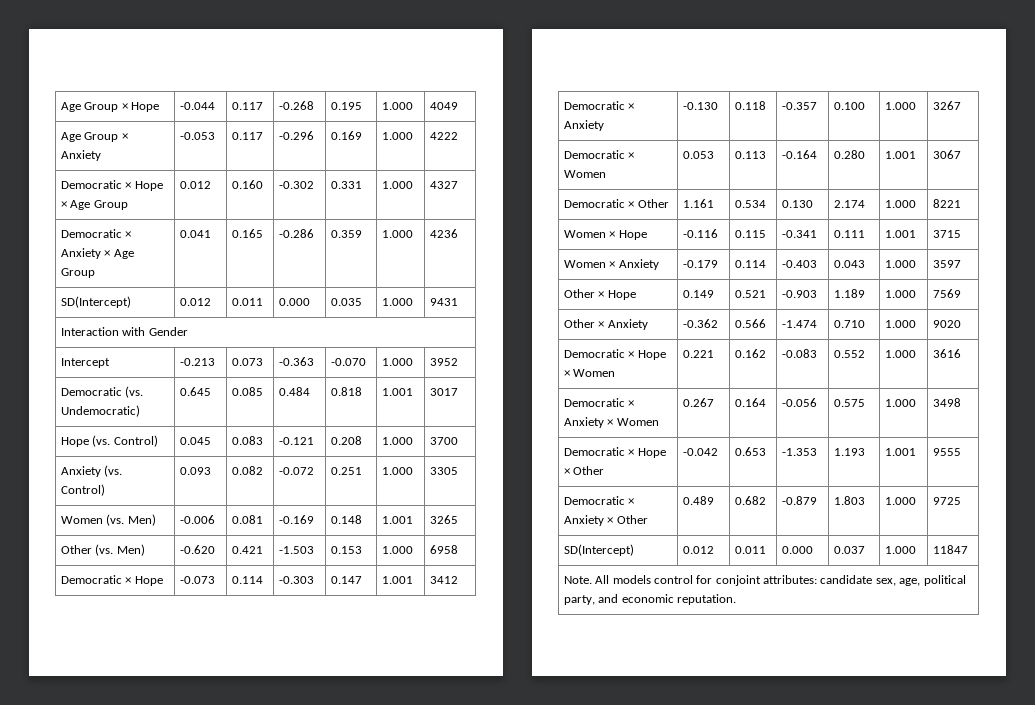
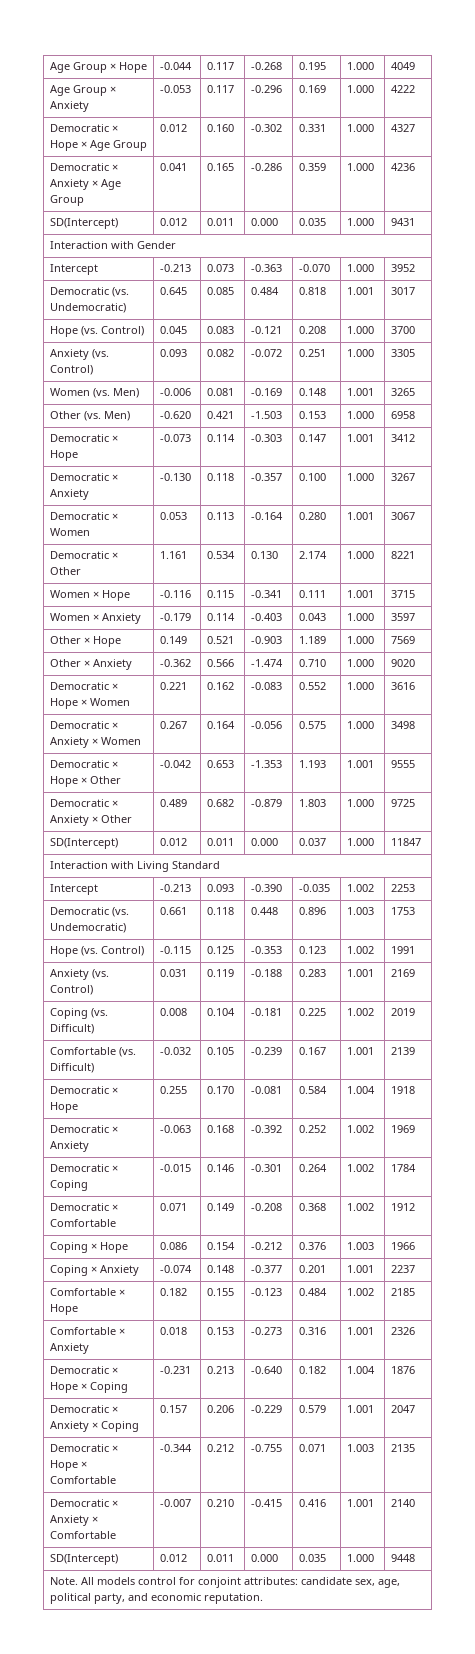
(968, 549) none -> [49,861,220,872] [49,884,98,895] [159,884,191,892] [206,884,234,892] [250,884,282,892] [298,884,330,892] [346,884,374,892] [390,884,415,892] [49,907,129,917] [49,923,126,933] [159,907,187,915] [206,907,234,915] [250,907,278,915] [298,907,326,915] [346,907,374,915] [390,907,415,915] [49,946,144,957] [159,946,191,954] [206,946,234,954] [250,946,282,954] [298,946,326,954] [346,946,374,954] [390,946,415,954] [49,969,109,980] [49,985,93,995] [159,969,187,977] [206,969,234,977] [250,969,282,977] [298,969,326,977] [346,969,374,977] [390,969,415,977] [49,1008,108,1019] [49,1024,94,1034] [159,1008,187,1016] [206,1008,235,1016] [250,1008,282,1016] [298,1008,326,1016] [346,1008,374,1016] [390,1008,415,1016] [49,1047,136,1057] [49,1063,94,1073] [159,1047,191,1055] [206,1047,234,1055] [250,1047,282,1055] [298,1047,326,1055] [346,1047,374,1055] [390,1047,415,1055] [49,1086,118,1094] [49,1102,78,1113] [159,1086,187,1094] [206,1086,234,1094] [250,1086,282,1094] [298,1086,327,1094] [346,1086,375,1094] [390,1086,415,1094] [49,1125,118,1133] [49,1141,89,1152] [159,1125,191,1133] [206,1125,234,1133] [250,1125,282,1133] [298,1125,326,1133] [346,1125,374,1133] [390,1125,415,1133] [49,1164,118,1172] [49,1180,88,1191] [159,1164,191,1172] [206,1164,234,1172] [250,1164,282,1172] [298,1164,327,1172] [346,1164,374,1172] [390,1164,416,1172] [49,1203,118,1211] [49,1219,116,1227] [159,1203,187,1211] [206,1203,234,1211] [250,1203,282,1211] [298,1203,326,1211] [346,1203,374,1211] [390,1203,415,1211] [49,1242,128,1253] [159,1242,187,1250] [206,1242,235,1250] [250,1242,282,1250] [298,1242,326,1250] [346,1242,374,1250] [390,1242,415,1250] [49,1265,139,1276] [159,1265,192,1273] [206,1265,234,1273] [250,1265,282,1273] [298,1265,326,1273] [346,1265,374,1273] [390,1265,415,1273] [49,1288,125,1296] [49,1304,78,1315] [159,1288,187,1296] [206,1288,234,1296] [250,1288,282,1296] [298,1288,327,1296] [346,1288,374,1296] [390,1288,415,1296] [49,1327,125,1335] [49,1343,89,1354] [159,1327,187,1335] [206,1327,234,1335] [250,1327,282,1335] [298,1327,326,1335] [346,1327,374,1335] [390,1327,415,1335] [49,1366,118,1374] [49,1382,128,1393] [159,1366,191,1374] [206,1366,234,1374] [250,1366,282,1374] [298,1366,326,1374] [346,1366,375,1374] [390,1366,415,1374] [49,1405,118,1413] [49,1421,139,1432] [159,1405,187,1413] [206,1405,234,1413] [250,1405,282,1413] [298,1405,326,1413] [346,1405,374,1413] [390,1405,415,1413] [49,1444,118,1452] [49,1460,87,1471] [49,1476,116,1484] [159,1444,192,1452] [206,1444,234,1452] [250,1444,282,1452] [298,1444,326,1452] [346,1444,374,1452] [390,1444,415,1452] [49,1499,118,1507] [49,1515,98,1526] [49,1531,116,1539] [159,1499,191,1507] [206,1499,234,1507] [250,1499,282,1507] [298,1499,326,1507] [346,1499,374,1507] [390,1499,415,1507] [49,1554,118,1565] [159,1554,187,1562] [206,1554,234,1562] [250,1554,278,1562] [298,1554,326,1562] [346,1554,374,1562] [390,1554,415,1562] // Interaction with Living Standard // Intercept | -0.213 | 0.093 | -0.390 | -0.035 | 1.002 | 2253 // Democratic (vs. Undemocratic) | 0.661 | 0.118 | 0.448 | 0.896 | 1.003 | 1753 // Hope (vs. Control) | -0.115 | 0.125 | -0.353 | 0.123 | 1.002 | 1991 // Anxiety (vs. Control) | 0.031 | 0.119 | -0.188 | 0.283 | 1.001 | 2169 // Coping (vs. Difficult) | 0.008 | 0.104 | -0.181 | 0.225 | 1.002 | 2019 // Comfortable (vs. Difficult) | -0.032 | 0.105 | -0.239 | 0.167 | 1.001 | 2139 // Democratic × Hope | 0.255 | 0.170 | -0.081 | 0.584 | 1.004 | 1918 // Democratic × Anxiety | -0.063 | 0.168 | -0.392 | 0.252 | 1.002 | 1969 // Democratic × Coping | -0.015 | 0.146 | -0.301 | 0.264 | 1.002 | 1784 // Democratic × Comfortable | 0.071 | 0.149 | -0.208 | 0.368 | 1.002 | 1912 // Coping × Hope | 0.086 | 0.154 | -0.212 | 0.376 | 1.003 | 1966 // Coping × Anxiety | -0.074 | 0.148 | -0.377 | 0.201 | 1.001 | 2237 // Comfortable × Hope | 0.182 | 0.155 | -0.123 | 0.484 | 1.002 | 2185 // Comfortable × Anxiety | 0.018 | 0.153 | -0.273 | 0.316 | 1.001 | 2326 // Democratic × Hope × Coping | -0.231 | 0.213 | -0.640 | 0.182 | 1.004 | 1876 // Democratic × Anxiety × Coping | 0.157 | 0.206 | -0.229 | 0.579 | 1.001 | 2047 // Democratic × Hope × Comfortable | -0.344 | 0.212 | -0.755 | 0.071 | 1.003 | 2135 // Democratic × Anxiety × Comfortable | -0.007 | 0.210 | -0.415 | 0.416 | 1.001 | 2140 // SD(Intercept) | 0.012 | 0.011 | 0.000 | 0.035 | 1.000 | 9448

